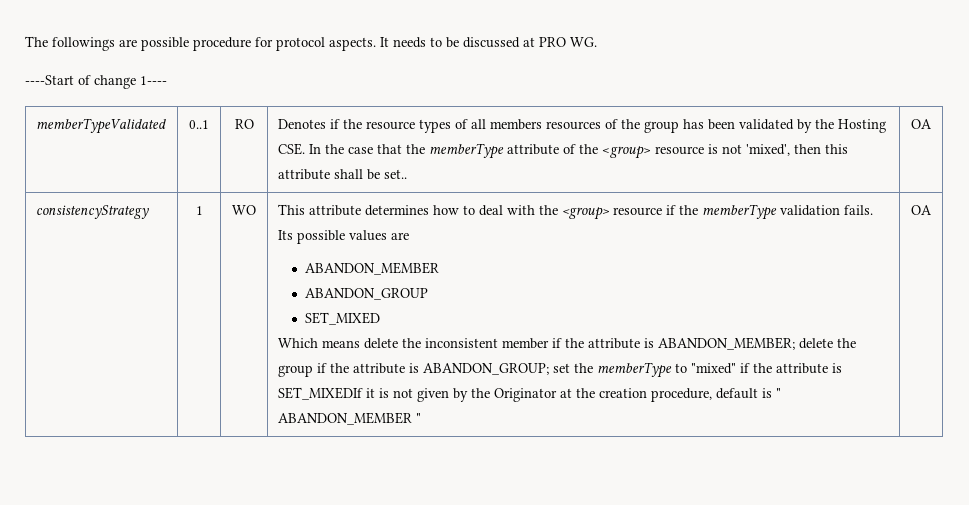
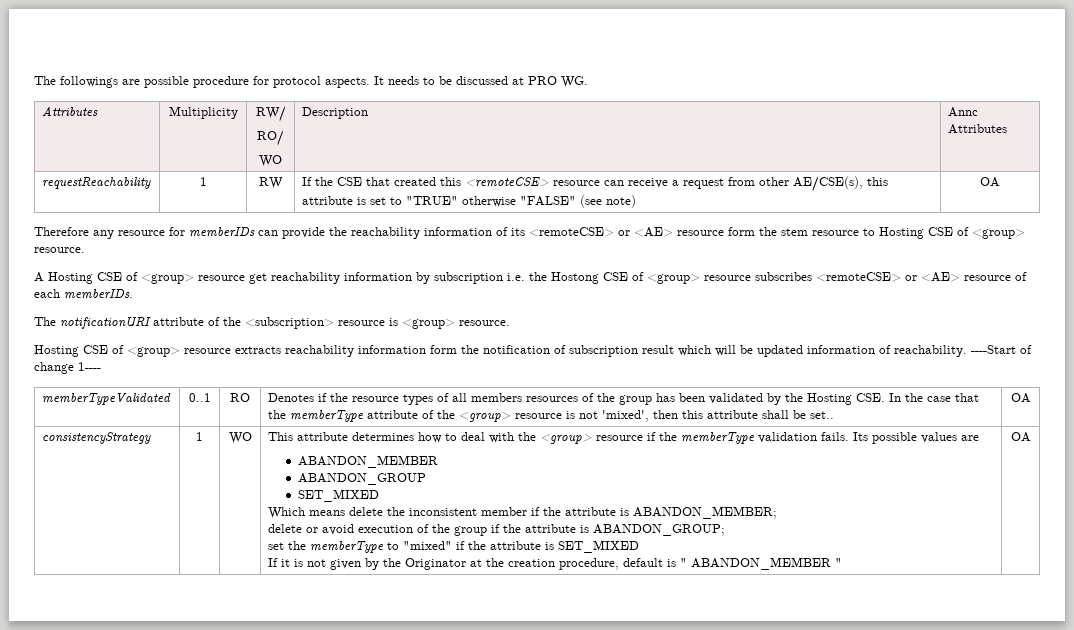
(597, 42) // -> [42,106,99,117] [168,106,238,119] [255,106,286,122] [257,130,284,146] [259,155,282,167] [302,107,369,119] [948,107,979,117] [948,124,1008,134] [42,177,152,189] [199,177,207,186] [259,177,283,189] [302,176,889,192] [302,195,637,208] [980,177,1000,187] [34,227,1025,239] [34,247,85,253] [34,272,1027,284] [34,289,133,299] [34,317,510,329] [34,345,967,357] // Attributes | Multiplicity | RW/ // RO/ // WO | Description | Annc Attributes // requestReachability | 1 | RW | If the CSE that created this <remoteCSE> resource can receive a request from other AE/CSE(s), this attribute is set to "TRUE" otherwise "FALSE" (see note) | OA // Therefore any resource for memberIDs can provide the reachability information of its <remoteCSE> or <AE> resource form the stem resource to Hosting CSE of <group> resource. // A Hosting CSE of <group> resource get reachability information by subscription i.e. the Hostong CSE of <group> resource subscribes <remoteCSE> or <AE> resource of each memberIDs. // The notificationURI attribute of the <subscription> resource is <group> resource. // Hosting CSE of <group> resource extracts reachability information form the notification of subscription result which will be updated information of reachability.
[799,338,834,349] delete -> [268,524,430,535] // delete or avoid execution of
(550, 369) none -> (726, 530) //
[278,387,364,400] SET_MIXEDIf -> [558,540,640,553] [268,558,279,567] SET_MIXED // If

